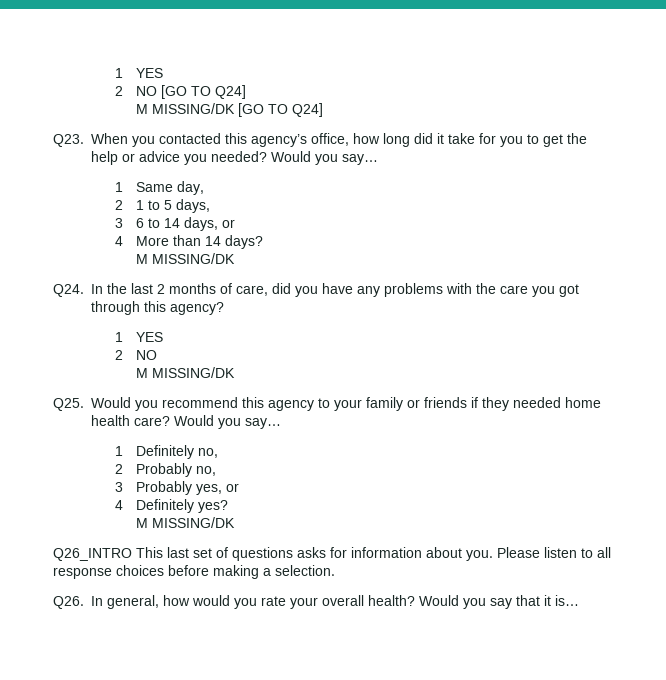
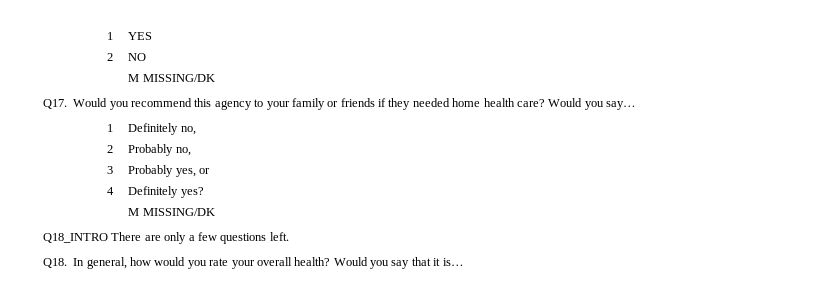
[115,68,164,78] [115,85,247,99] [136,103,324,117] [53,133,587,147] [91,151,378,165] [115,181,205,195] [115,199,211,213] [115,217,236,231] [115,235,264,249] [136,253,236,264] [53,283,579,297] [91,301,224,315] [115,332,164,342] 1 YES // 2 NO [GO TO Q24] // M MISSING/DK [GO TO Q24] // Q23. When you contacted this agency’s office, how long did it take for you to get the help or advice you needed? Would you say… // 1 Same day, // 2 1 to 5 days, // 3 6 to 14 days, or // 4 More than 14 days? // M MISSING/DK // Q24. In the last 2 months of care, did you have any problems with the care you got through this agency? // 1 YES -> [106,32,153,40] 1 YES
[53,398,84,411] Q25. -> [43,99,67,109] Q17.
[53,547,611,561] [53,565,335,579] [53,596,84,609] Q26_INTRO This last set of questions asks for information about you. Please listen to all response choices before making a selection. // Q26. -> [43,232,289,244] [43,258,67,268] Q18_INTRO There are only a few questions left. // Q18.

